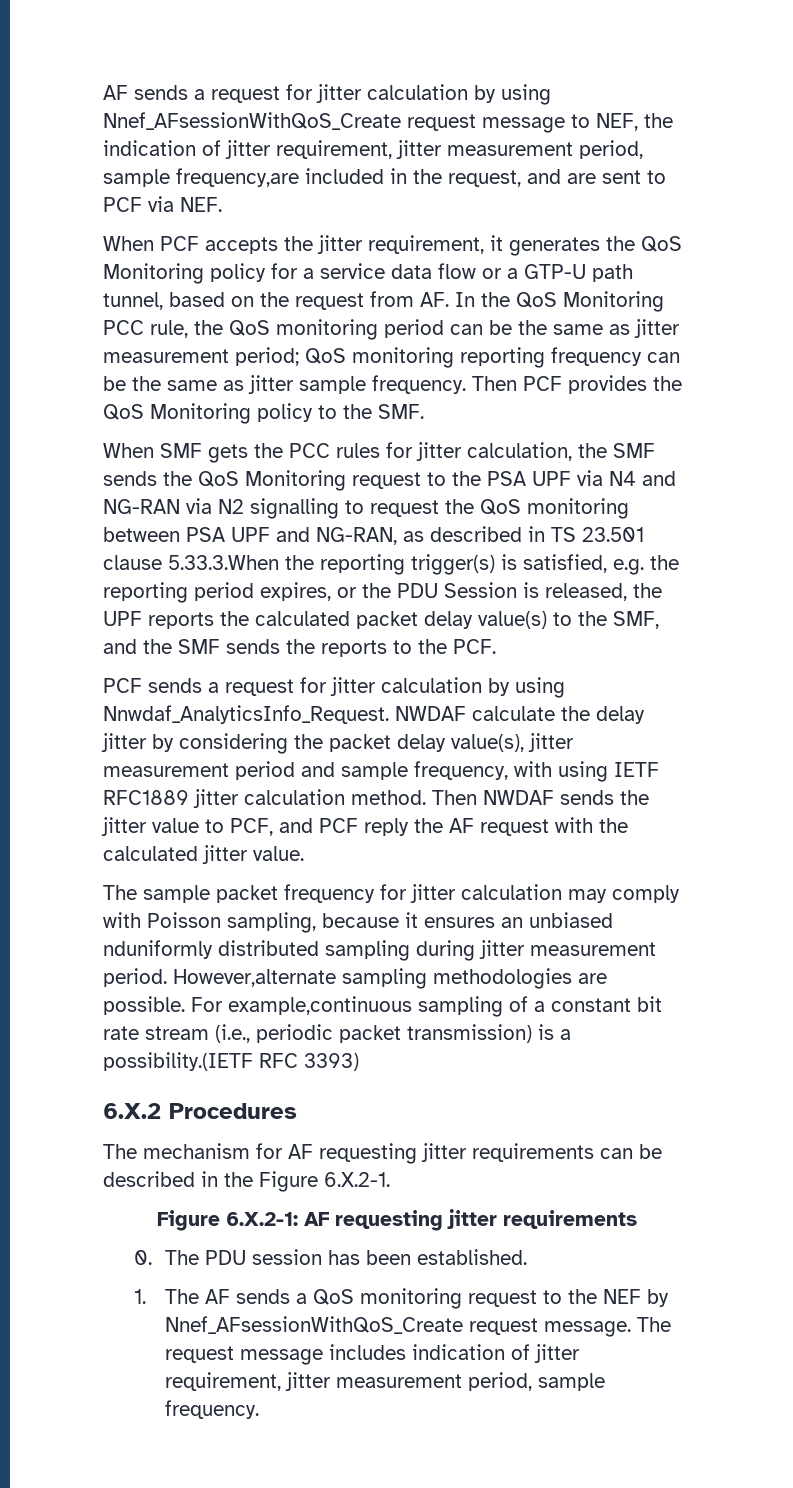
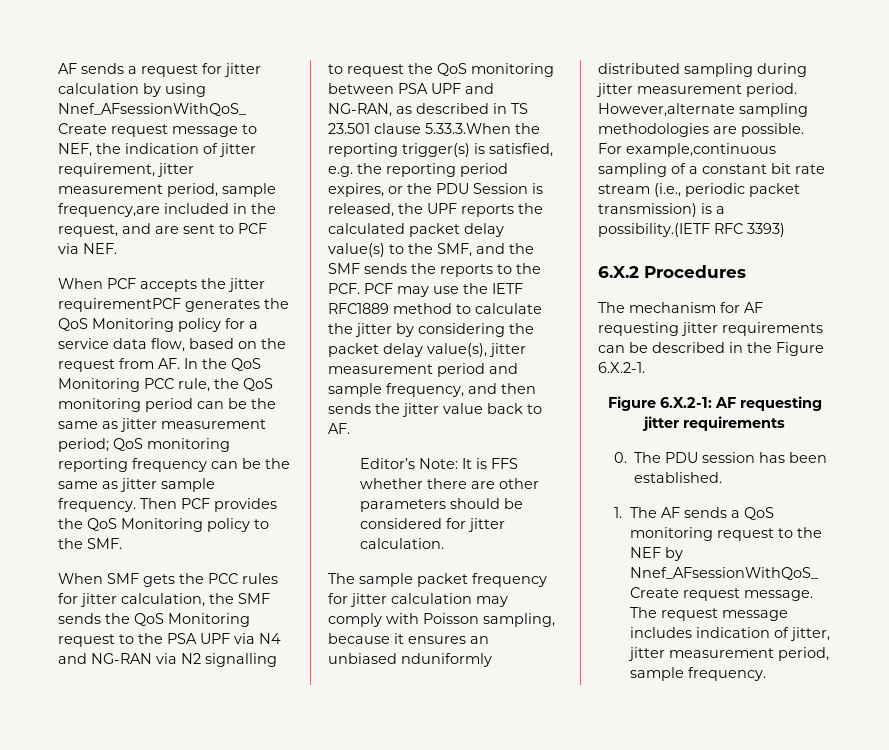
[368,235,503,254] requirement, it -> [58,298,181,312] requirementPCF
[438,263,633,282] [103,292,163,310] flow or a GTP-U path tunnel, -> [151,338,185,352] flow,
[103,677,565,698] [103,705,466,724] // PCF sends a request for jitter calculation by using Nnwdaf_AnalyticsInfo_Request. NWDAF -> [364,283,523,297] [328,303,471,314] PCF may use the IETF RFC1889 method to
[596,706,645,724] delay -> (353, 328) none
[514,761,659,782] [103,789,649,808] [101,817,628,836] [103,845,304,864] with using IETF RFC1889 jitter calculation method. Then NWDAF sends the jitter value to PCF, and PCF reply the AF request with the calculated jitter value. -> [468,383,536,394] [328,403,542,417] [328,423,350,434] [360,458,519,469] [360,478,540,489] [360,498,524,512] [360,518,506,532] [360,538,445,549] and then sends the jitter value back to AF. // Editor’s Note: It is FFS whether there are other parameters should be considered for jitter calculation.
[533,1344,580,1363] [164,1372,281,1391] jitter requirement, -> [790,627,831,641] jitter,

